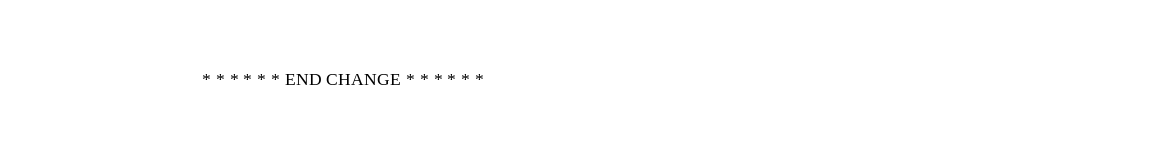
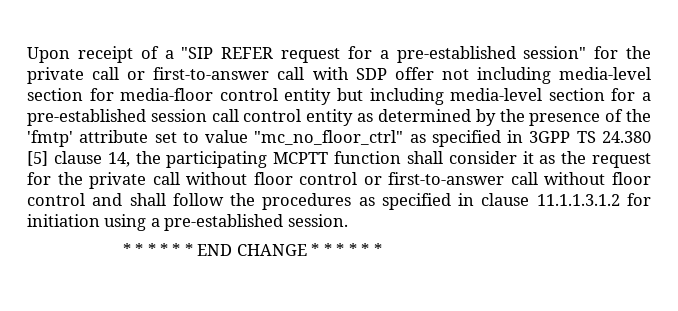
(202, 79) none -> [27,46,651,63] [27,67,652,84] [27,88,652,105] [27,109,651,126] [27,130,651,147] [27,151,651,168] [27,172,651,189] [27,193,651,210] [27,214,348,231] Upon receipt of a "SIP REFER request for a pre-established session" for the private call or first-to-answer call with SDP offer not including media-level section for media-floor control entity but including media-level section for a pre-established session call control entity as determined by the presence of the 'fmtp' attribute set to value "mc_no_floor_ctrl" as specified in 3GPP TS 24.380 [5] clause 14, the participating MCPTT function shall consider it as the request for the private call without floor control or first-to-answer call without floor control and shall follow the procedures as specified in clause 11.1.1.3.1.2 for initiation using a pre-established session. //

